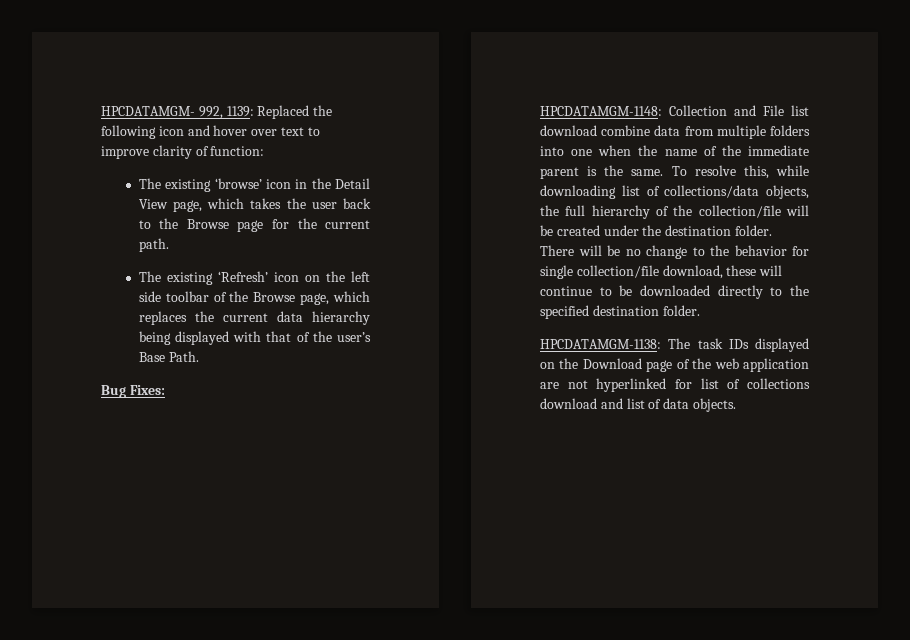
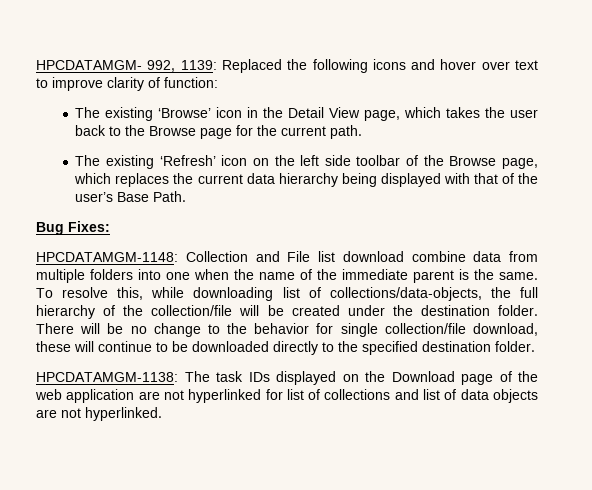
[158,126,184,136] icon -> [372,59,406,70] icons
[214,178,262,189] ‘browse’ -> [158,108,212,118] ‘Browse’
[664,185,809,199] collections/data objects, -> [329,287,482,301] collections/data-objects,
[540,398,597,409] download -> (391, 394) none
[692,398,736,412] objects. -> [493,389,539,403] [36,407,162,421] objects are not hyperlinked.

